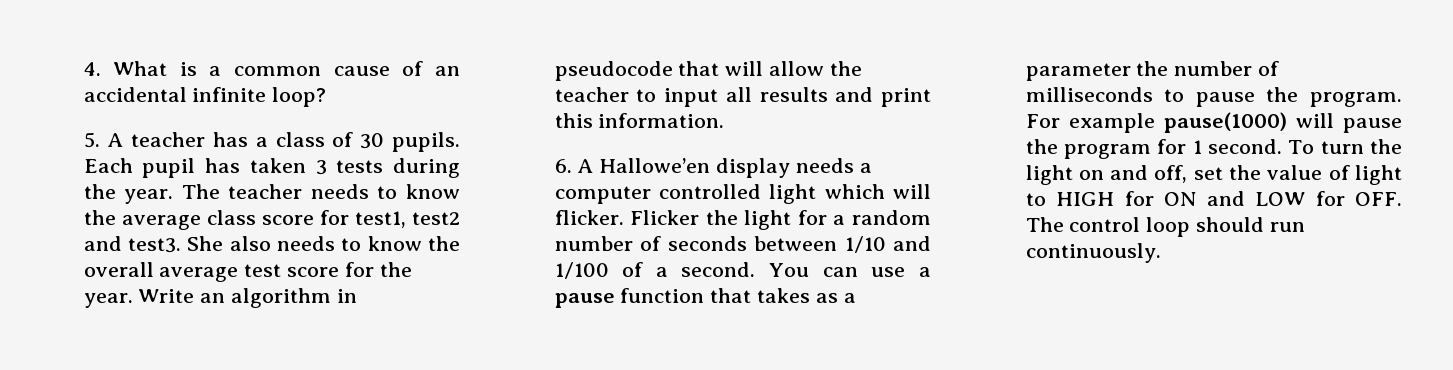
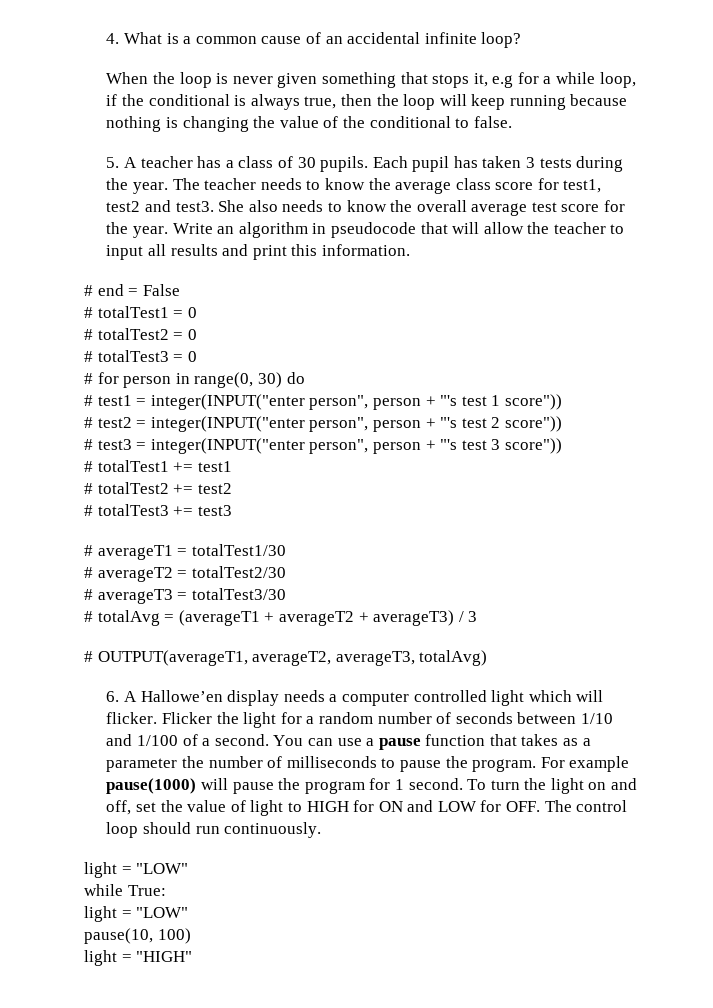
(327, 97) none -> [106,72,636,88] [106,94,628,110] [106,116,512,132] // When the loop is never given something that stops it, e.g for a while loop, if the conditional is always true, then the loop will keep running because nothing is changing the value of the conditional to false.
(725, 120) none -> [84,284,180,296] [84,306,197,318] [84,328,197,340] [84,350,197,362] [84,372,305,388] [84,394,562,410] [84,416,562,432] [84,438,562,454] [84,460,232,472] [84,482,232,494] [84,504,232,516] [84,544,286,560] [84,566,286,582] [84,588,286,604] [84,610,478,626] [84,650,488,666] // # end = False // # totalTest1 = 0 // # totalTest2 = 0 // # totalTest3 = 0 // # for person in range(0, 30) do // # test1 = integer(INPUT("enter person", person + "'s test 1 score")) // # test2 = integer(INPUT("enter person", person + "'s test 2 score")) // # test3 = integer(INPUT("enter person", person + "'s test 3 score")) // # totalTest1 += test1 // # totalTest2 += test2 // # totalTest3 += test3 // # averageT1 = totalTest1/30 // # averageT2 = totalTest2/30 // # averageT3 = totalTest3/30 // # totalAvg = (averageT1 + averageT2 + averageT3) / 3 // # OUTPUT(averageT1, averageT2, averageT3, totalAvg)
(1161, 253) none -> [84,862,189,878] [84,884,166,896] [84,906,189,922] [84,928,191,944] [84,950,193,966] // light = "LOW" // while True: // light = "LOW" // pause(10, 100) // light = "HIGH"

